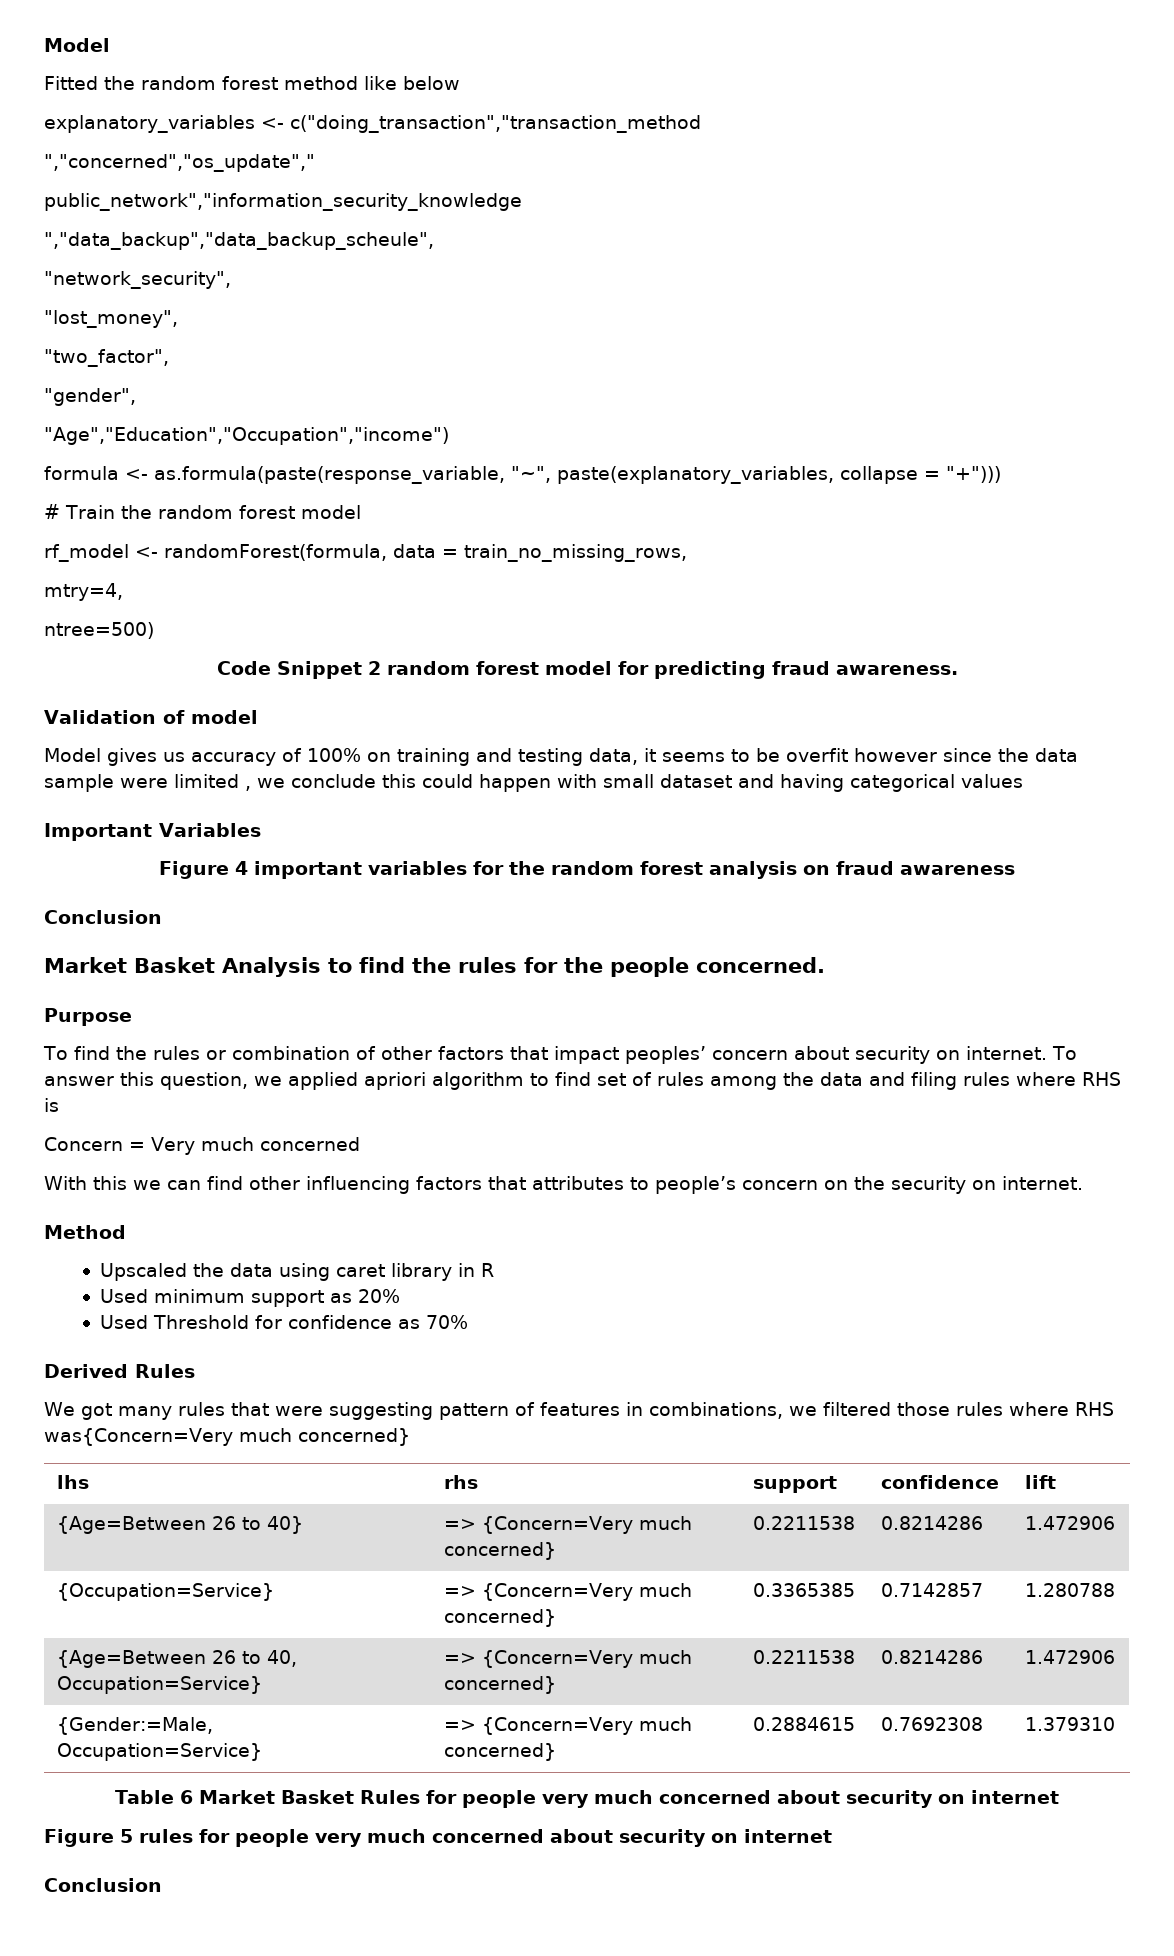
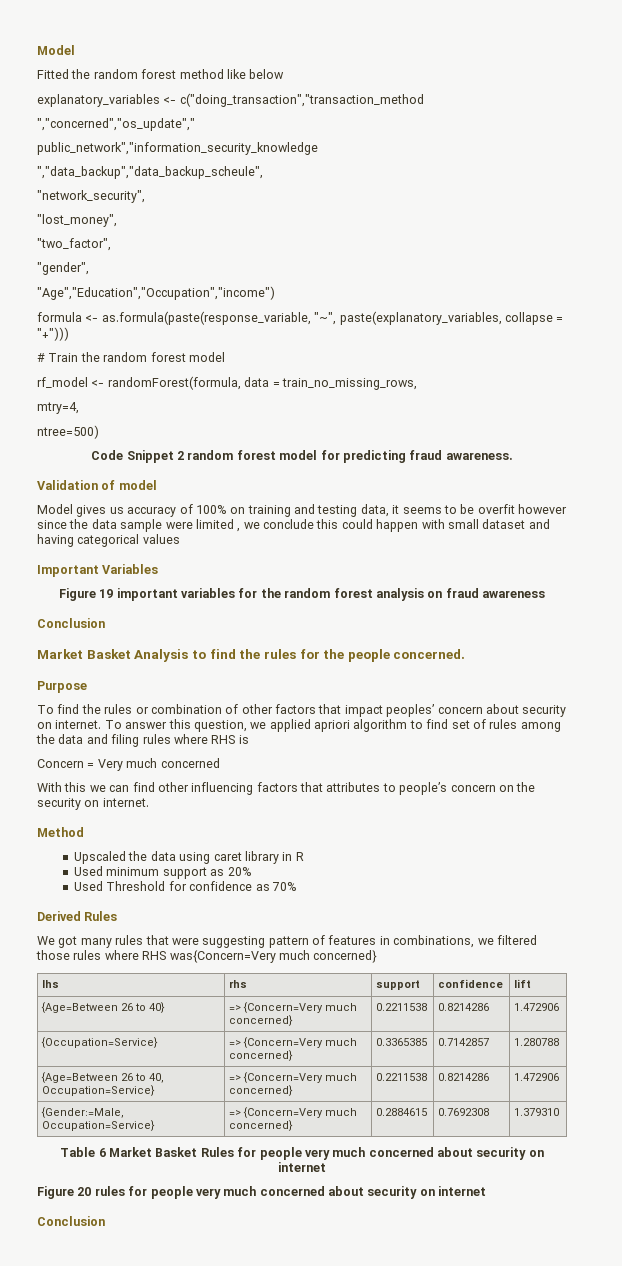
[235,861,248,875] 4 -> [99,589,114,598] 19
[120,1829,133,1843] 5 -> [77,1187,92,1196] 20

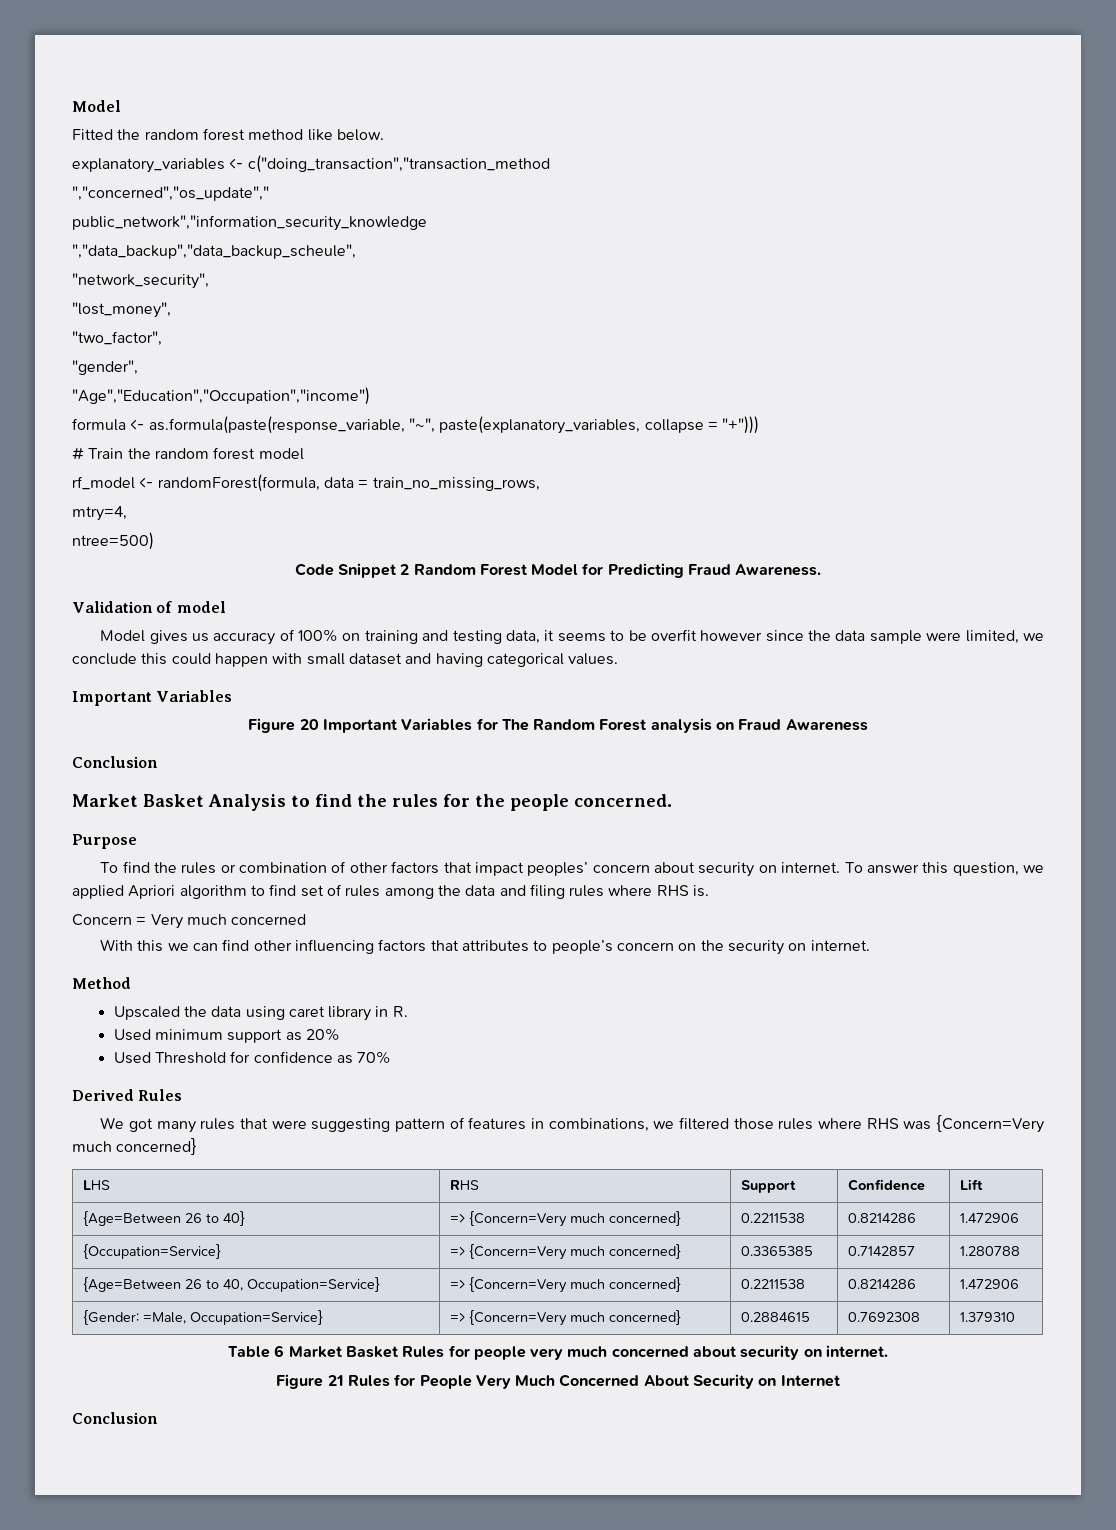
[249,69,285,79] below -> [336,129,384,141] below.
[187,450,513,463] random forest model for predicting fraud awareness. -> [413,563,822,578] Random Forest Model for Predicting Fraud Awareness.
[195,519,241,532] limited , -> [965,630,1019,644] limited,
[142,534,180,544] values -> [568,653,619,665] values.
[99,588,546,601] 19 important variables for the random forest analysis on fraud awareness -> [299,718,868,733] 20 Important Variables for The Random Forest analysis on Fraud Awareness
[314,720,350,732] apriori -> [128,885,176,899] Apriori
[238,735,249,744] is -> [693,885,710,897] is.
[295,852,304,861] R -> [392,1006,408,1017] R.
[169,950,276,963] was{Concern=Very -> [903,1115,1044,1133] was {Concern=Very
[42,980,60,988] [229,980,248,988] [376,980,421,990] [438,979,504,988] [514,979,532,988] lhs | rhs | support | confidence | lift -> [82,1180,110,1190] [449,1180,479,1190] [740,1180,796,1193] [847,1179,925,1191] [959,1179,983,1190] LHS | RHS | Support | Confidence | Lift
[41,1107,125,1118] {Gender:=Male, -> [82,1310,186,1325] {Gender: =Male,
[278,1162,326,1172] [37,1186,487,1199] internet // Figure 20 rules for people very much concerned about security on internet -> [826,1345,889,1358] [276,1374,840,1389] internet. // Figure 21 Rules for People Very Much Concerned About Security on Internet

